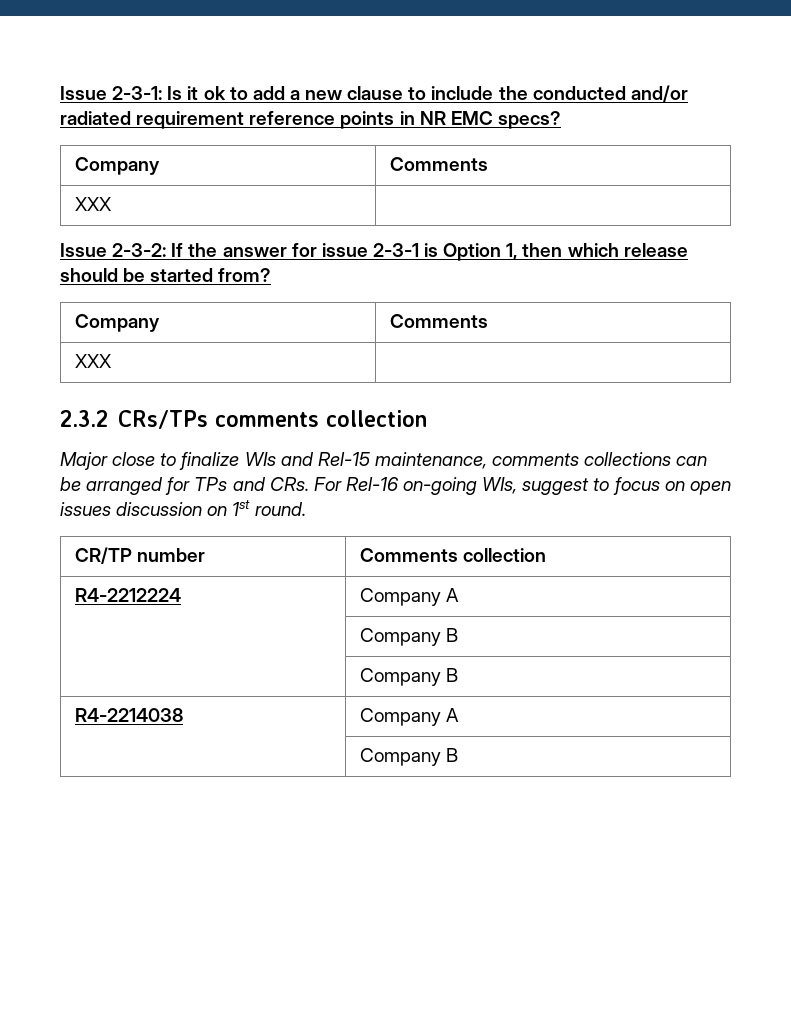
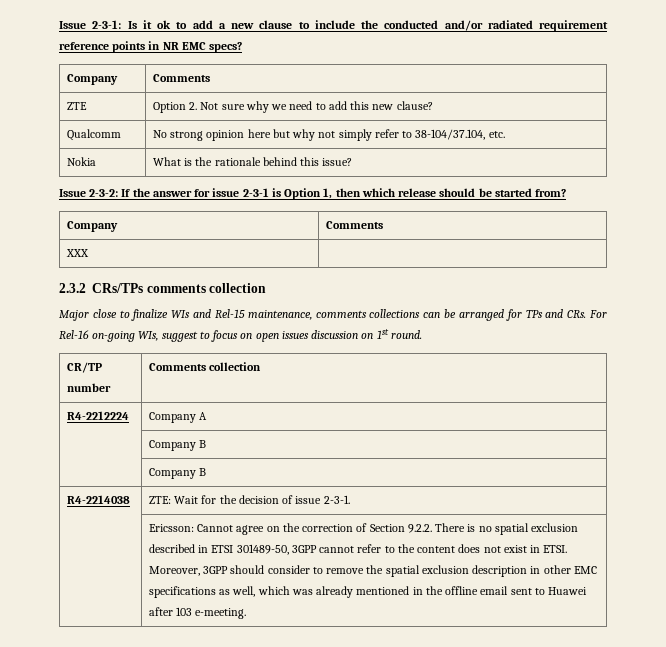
[74,197,112,211] XXX | -> [66,102,87,110] [152,101,433,113] [66,129,121,141] [152,129,505,141] [66,157,96,166] [152,157,353,166] ZTE | Option 2. Not sure why we need to add this new clause? // Qualcomm | No strong opinion here but why not simply refer to 38-104/37.104, etc. // Nokia | What is the rationale behind this issue?
[359,708,459,726] [359,748,458,766] Company A // | Company B -> [148,495,350,504] [148,523,579,535] [148,544,568,555] [148,565,597,577] [148,586,588,598] [148,607,247,619] ZTE: Wait for the decision of issue 2-3-1. // | Ericsson: Cannot agree on the correction of Section 9.2.2. There is no spatial exclusion described in ETSI 301489-50, 3GPP cannot refer to the content does not exist in ETSI. Moreover, 3GPP should consider to remove the spatial exclusion description in other EMC specifications as well, which was already mentioned in the offline email sent to Huawei after 103 e-meeting.

